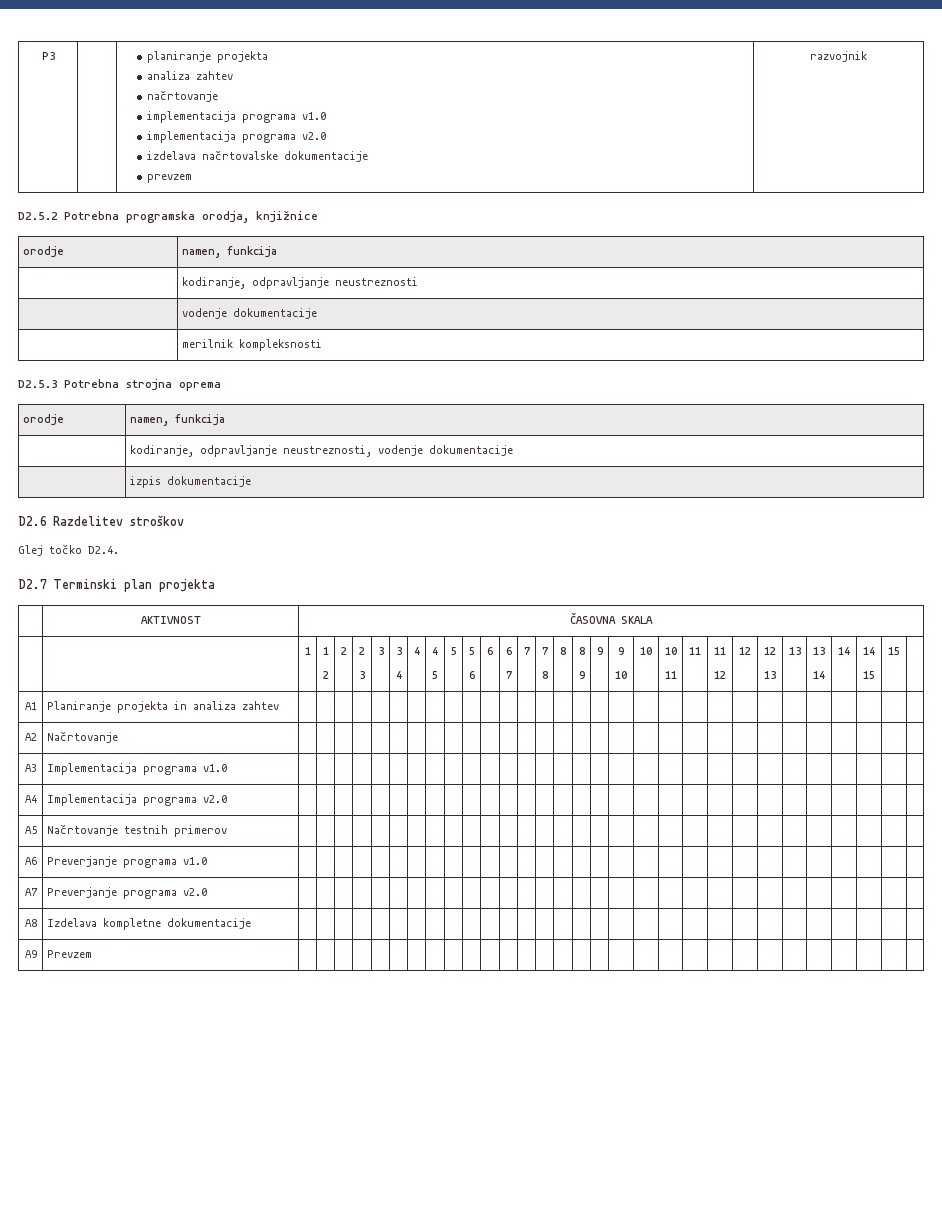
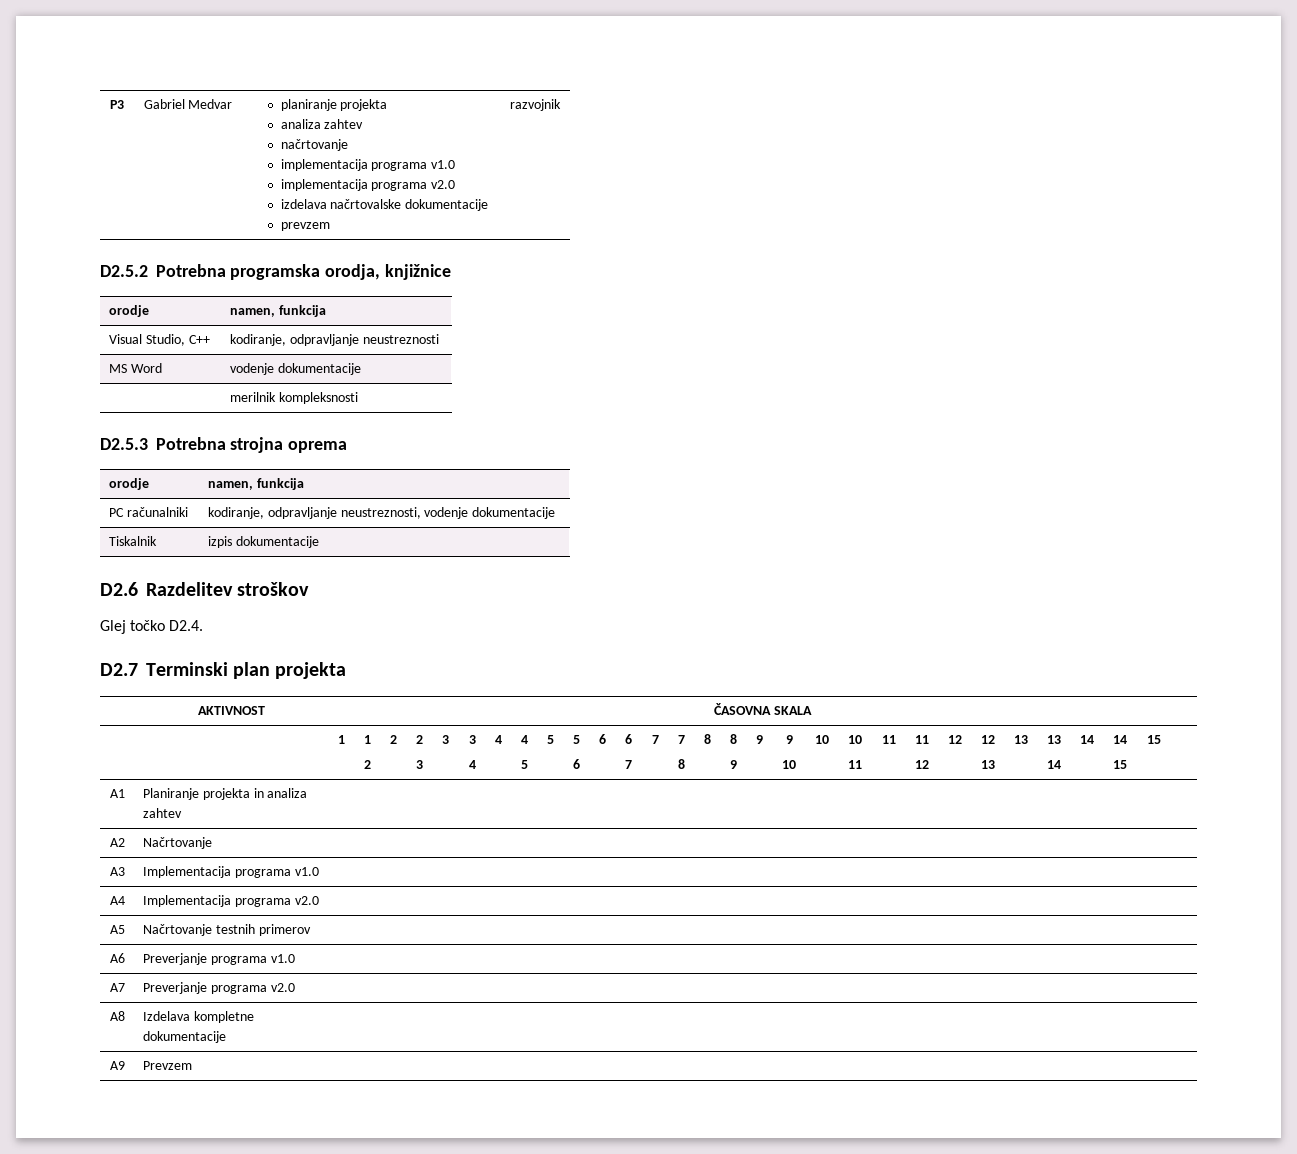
(55, 56) none -> [143,99,233,109] Gabriel Medvar
(277, 252) none -> [109,334,210,346] Visual Studio, C++
(418, 281) none -> [109,363,162,373] MS Word
(225, 420) none -> [109,507,188,517] PC računalniki
(513, 450) none -> [109,536,158,546] Tiskalnik

